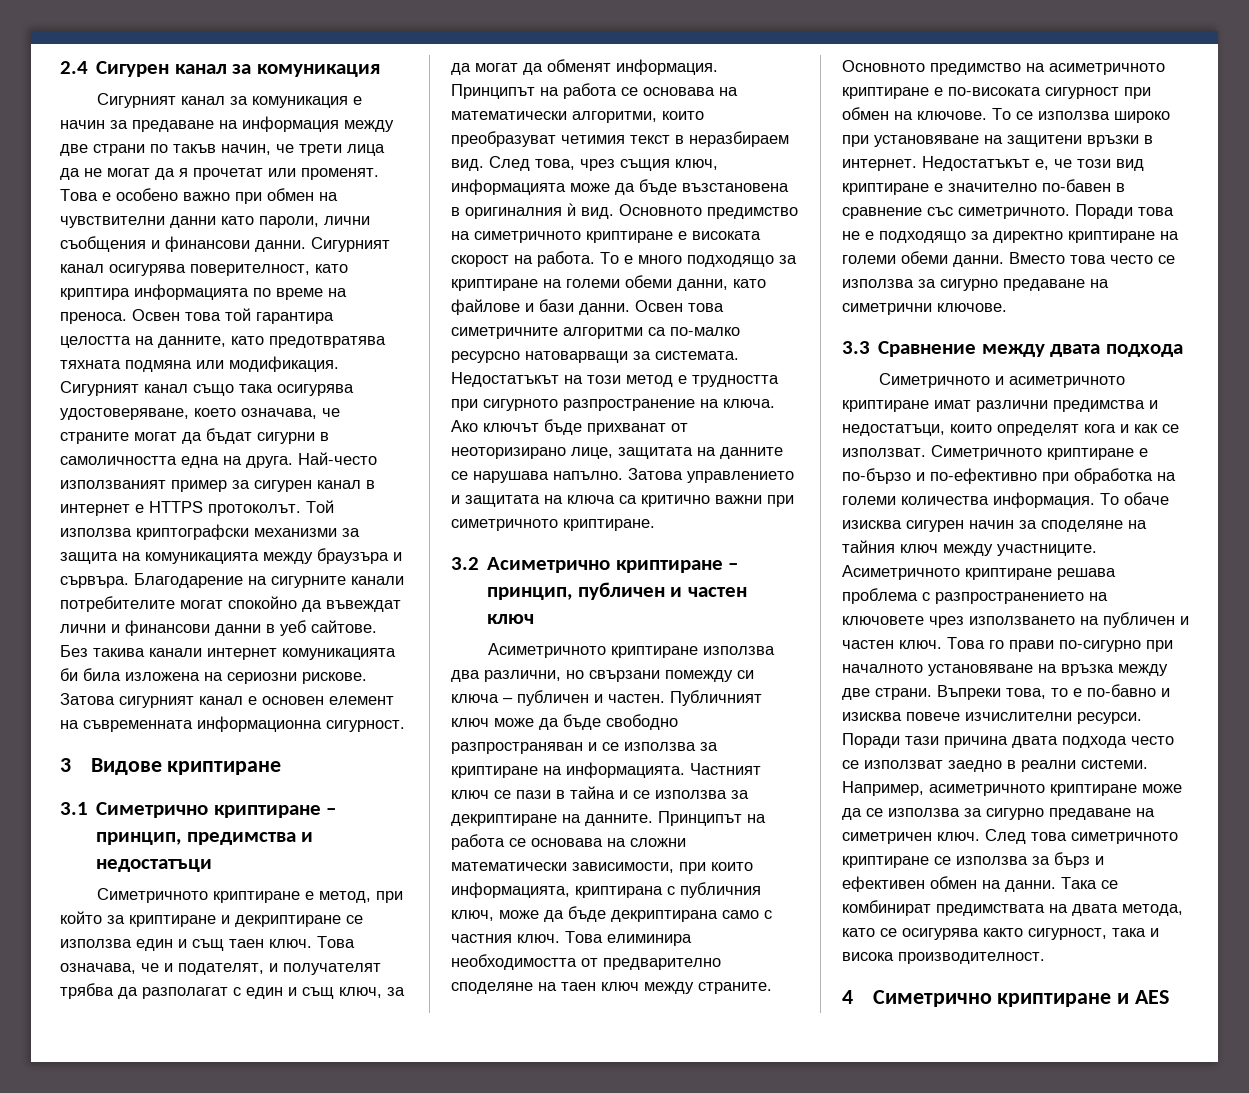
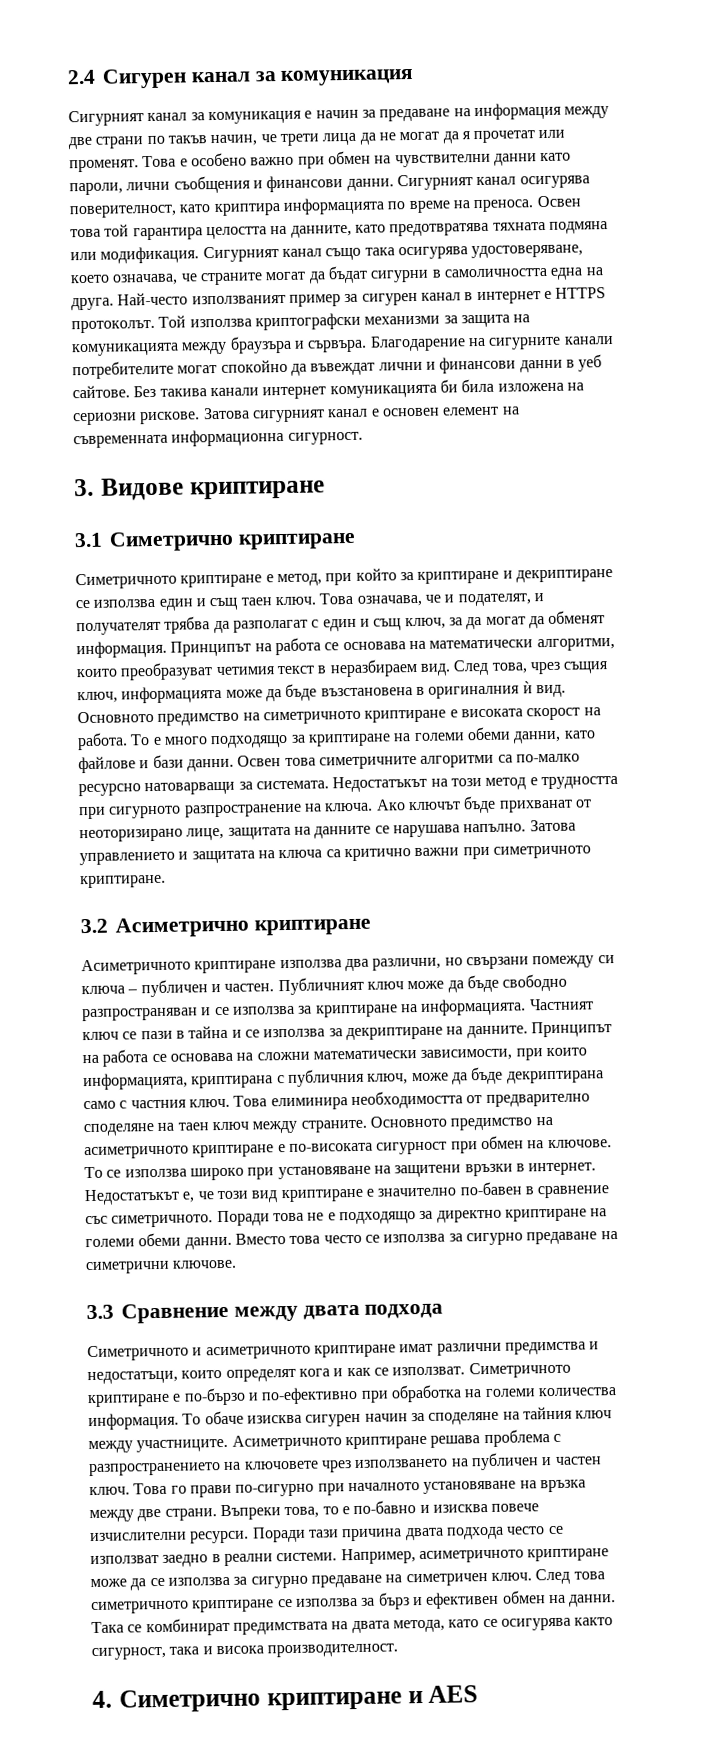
[60,758,71,772] 3 -> [74,478,94,497] 3.
[326,808,337,815] [96,832,314,845] [96,859,213,872] – принцип, предимства и недостатъци -> (356, 541) none
[728,563,739,570] [487,582,747,600] [487,614,535,624] – принцип, публичен и частен ключ -> (371, 927) none
[842,990,853,1004] 4 -> [92,1690,112,1709] 4.

